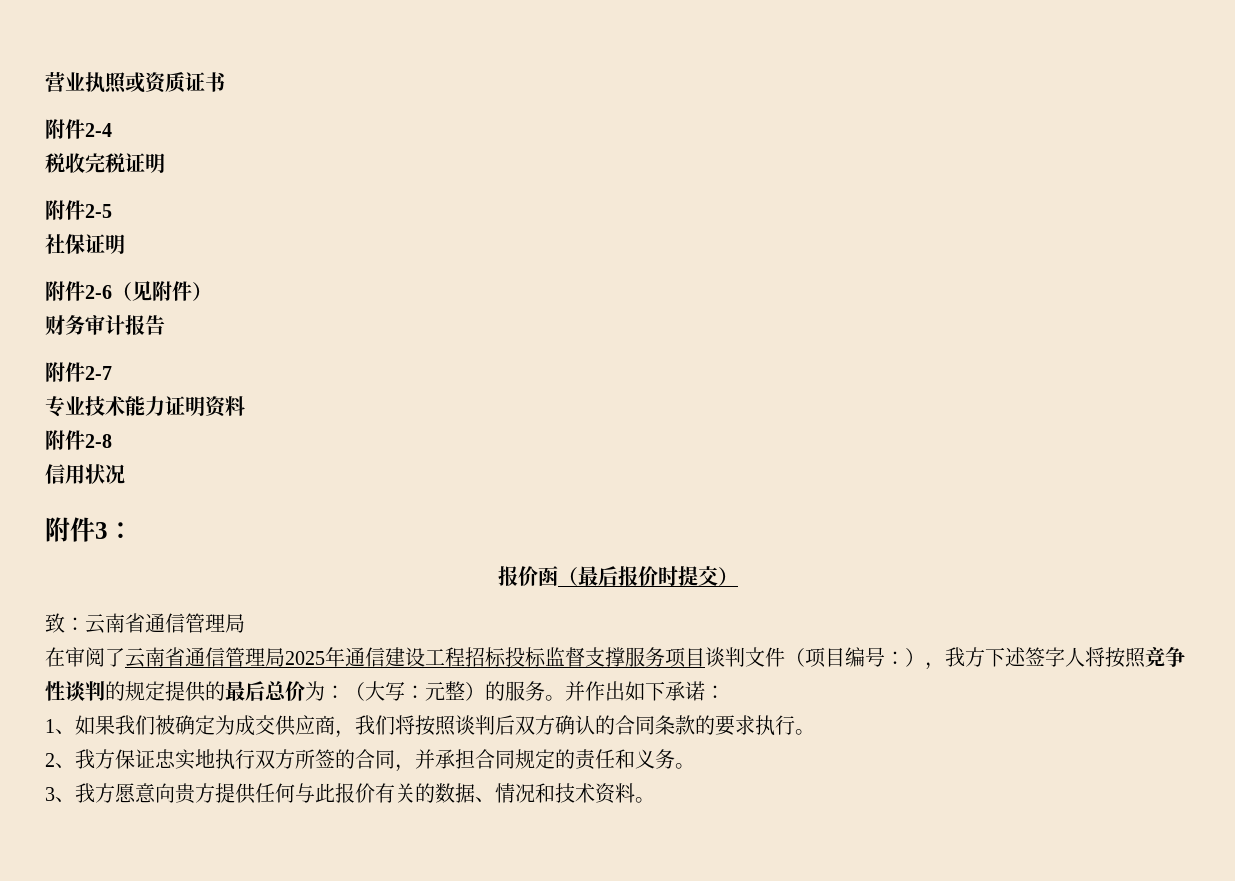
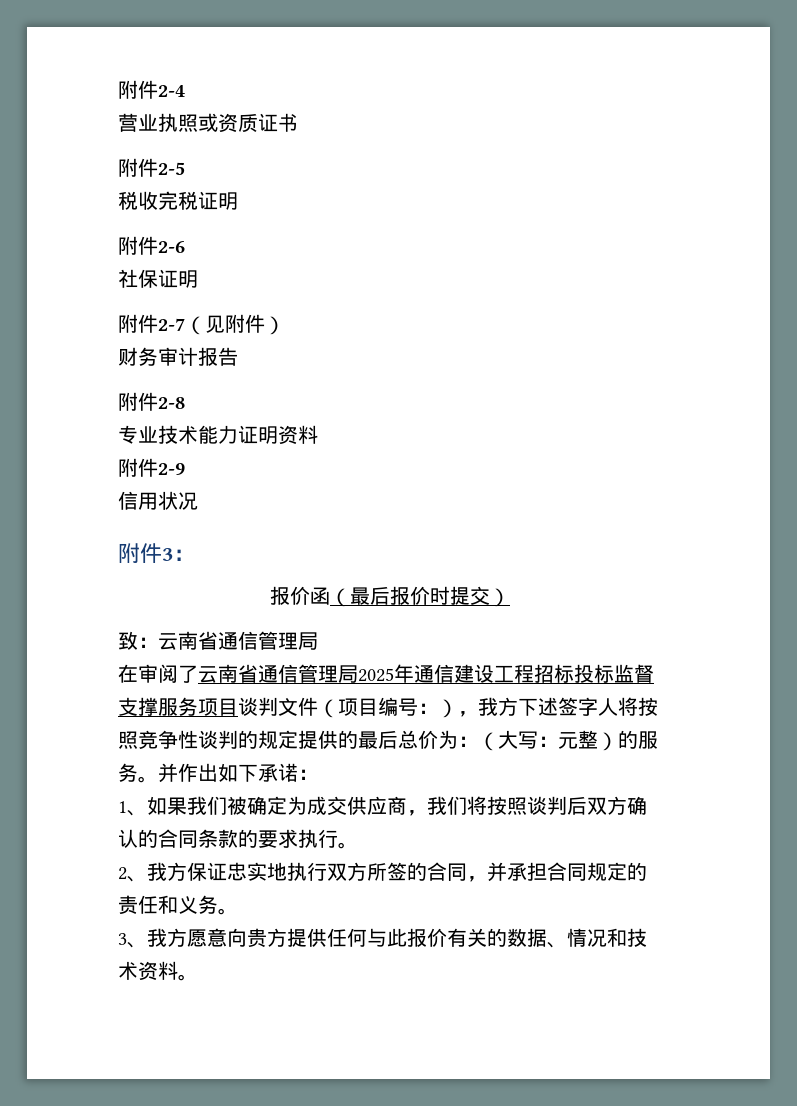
(45, 82) none -> [118,80,185,99] 附件2-4 //
[85,123,112,137] 2-4 -> [158,162,185,175] 2-5
[85,204,112,218] 2-5 -> [158,241,185,253] 2-6
[85,285,112,299] 2-6 -> [158,318,185,331] 2-7
[85,366,112,380] 2-7 -> [158,397,185,409] 2-8
[85,434,112,448] 2-8 -> [158,463,185,475] 2-9

